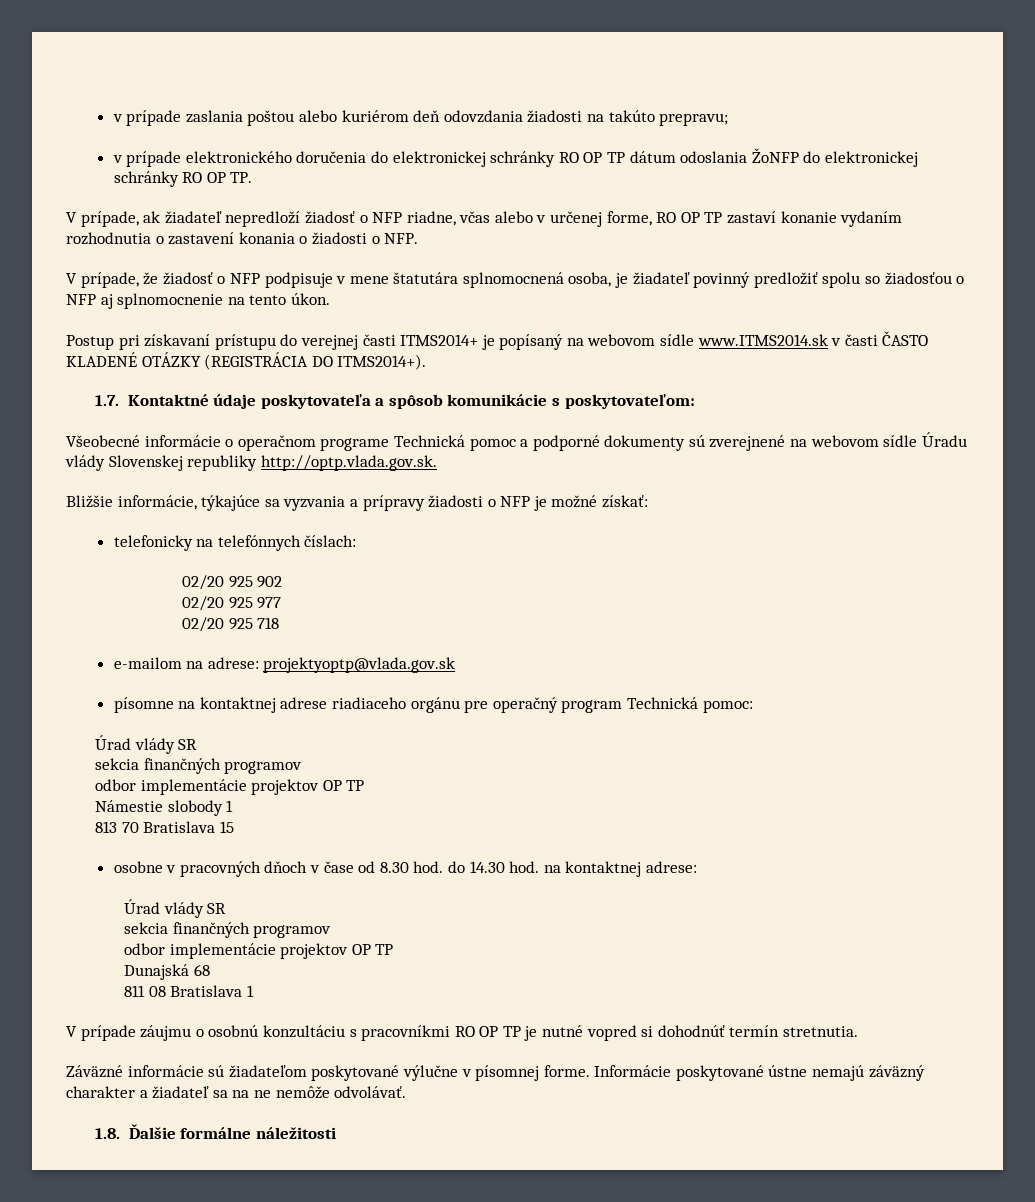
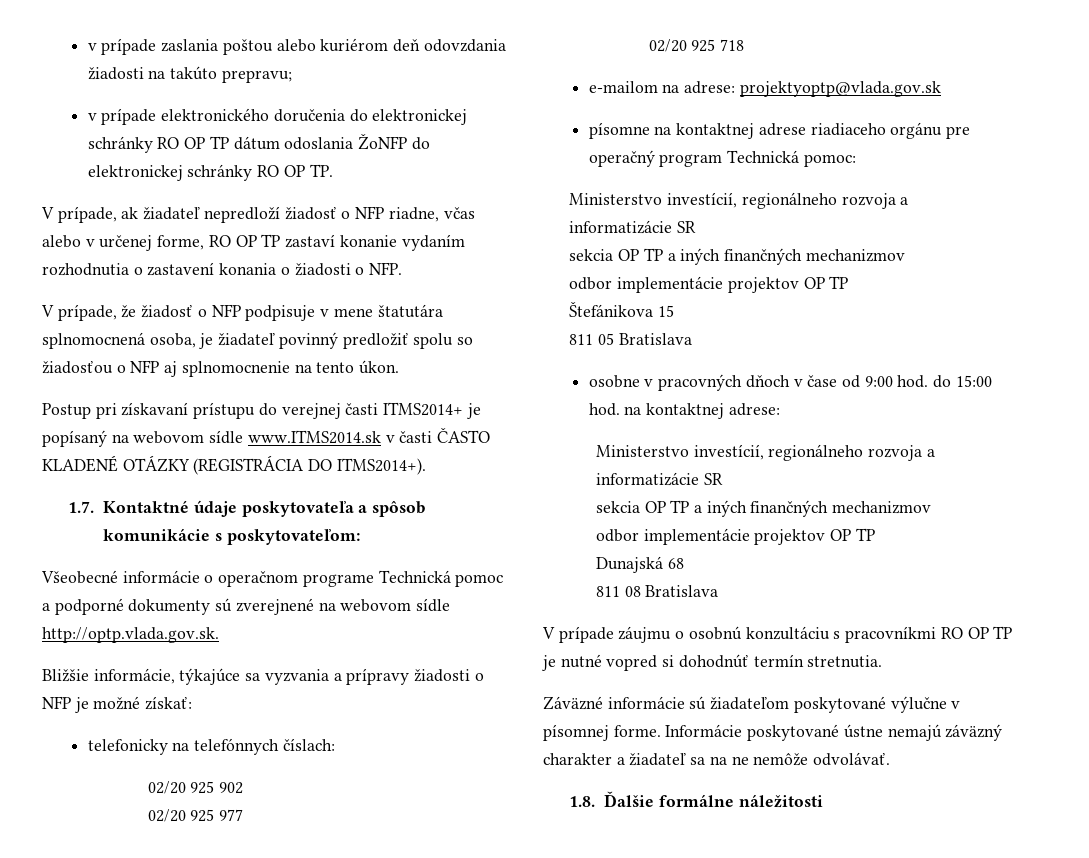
[921,432,967,447] [65,455,258,471] Úradu vlády Slovenskej republiky -> (451, 605) none
[95,735,198,754] [95,758,303,774] [95,779,365,795] [95,800,234,816] [95,821,234,833] Úrad vlády SR // sekcia finančných programov // odbor implementácie projektov OP TP // Námestie slobody 1 // 813 70 Bratislava 15 -> [569,192,909,209] [569,220,697,234] [569,248,905,265] [569,276,849,293] [569,302,675,317] [569,333,692,345] Ministerstvo investícií, regionálneho rozvoja a informatizácie SR // sekcia OP TP a iných finančných mechanizmov // odbor implementácie projektov OP TP // Štefánikova 15 // 811 05 Bratislava
[379,862,409,873] 8.30 -> [864,376,893,387] 9:00
[469,861,505,873] 14.30 -> [955,375,992,387] 15:00
[124,899,227,918] [124,922,332,938] Úrad vlády SR // sekcia finančných programov -> [595,444,935,461] [595,472,723,486] [595,500,932,517] Ministerstvo investícií, regionálneho rozvoja a informatizácie SR // sekcia OP TP a iných finančných mechanizmov
[246,985,254,997] 1 -> (719, 591) none

